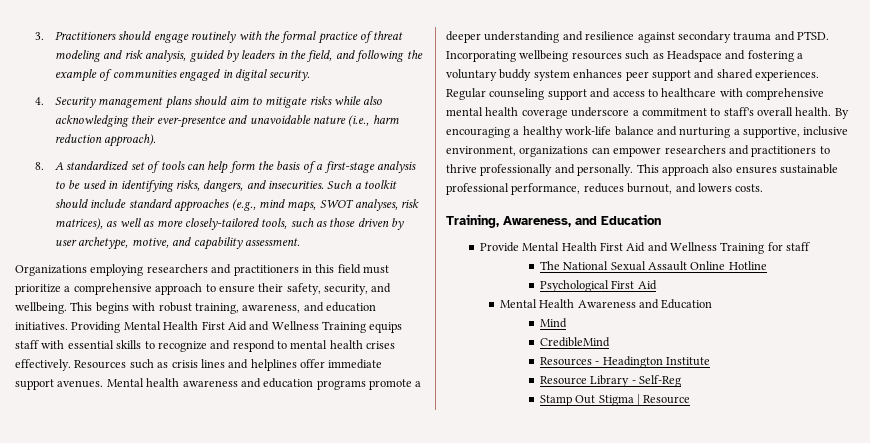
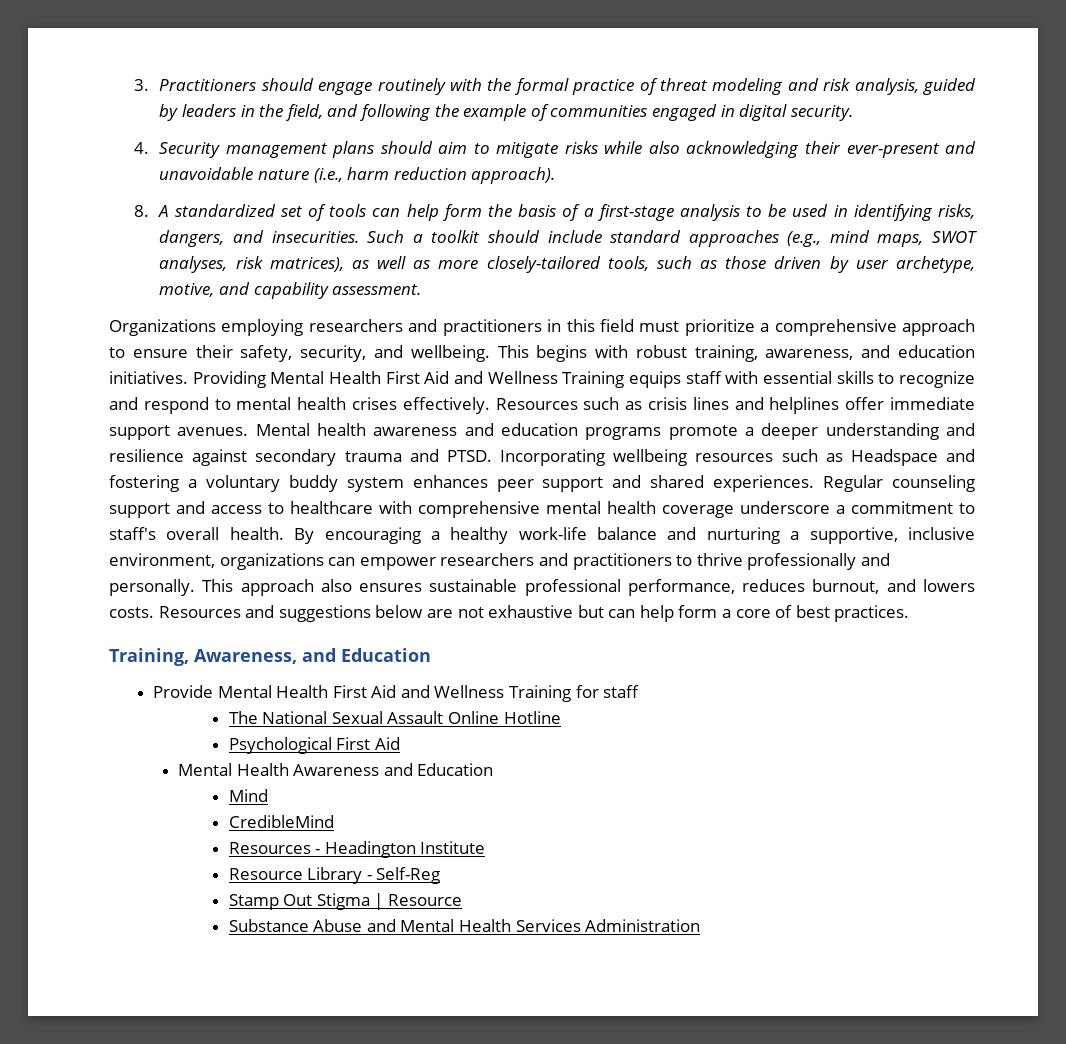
[156,116,226,128] ever-presentce -> [846,143,940,158] ever-present
(764, 188) none -> [158,605,910,622] Resources and suggestions below are not exhaustive but can help form a core of best practices.
(691, 399) none -> [228,919,701,932] // Substance Abuse and Mental Health Services Administration

